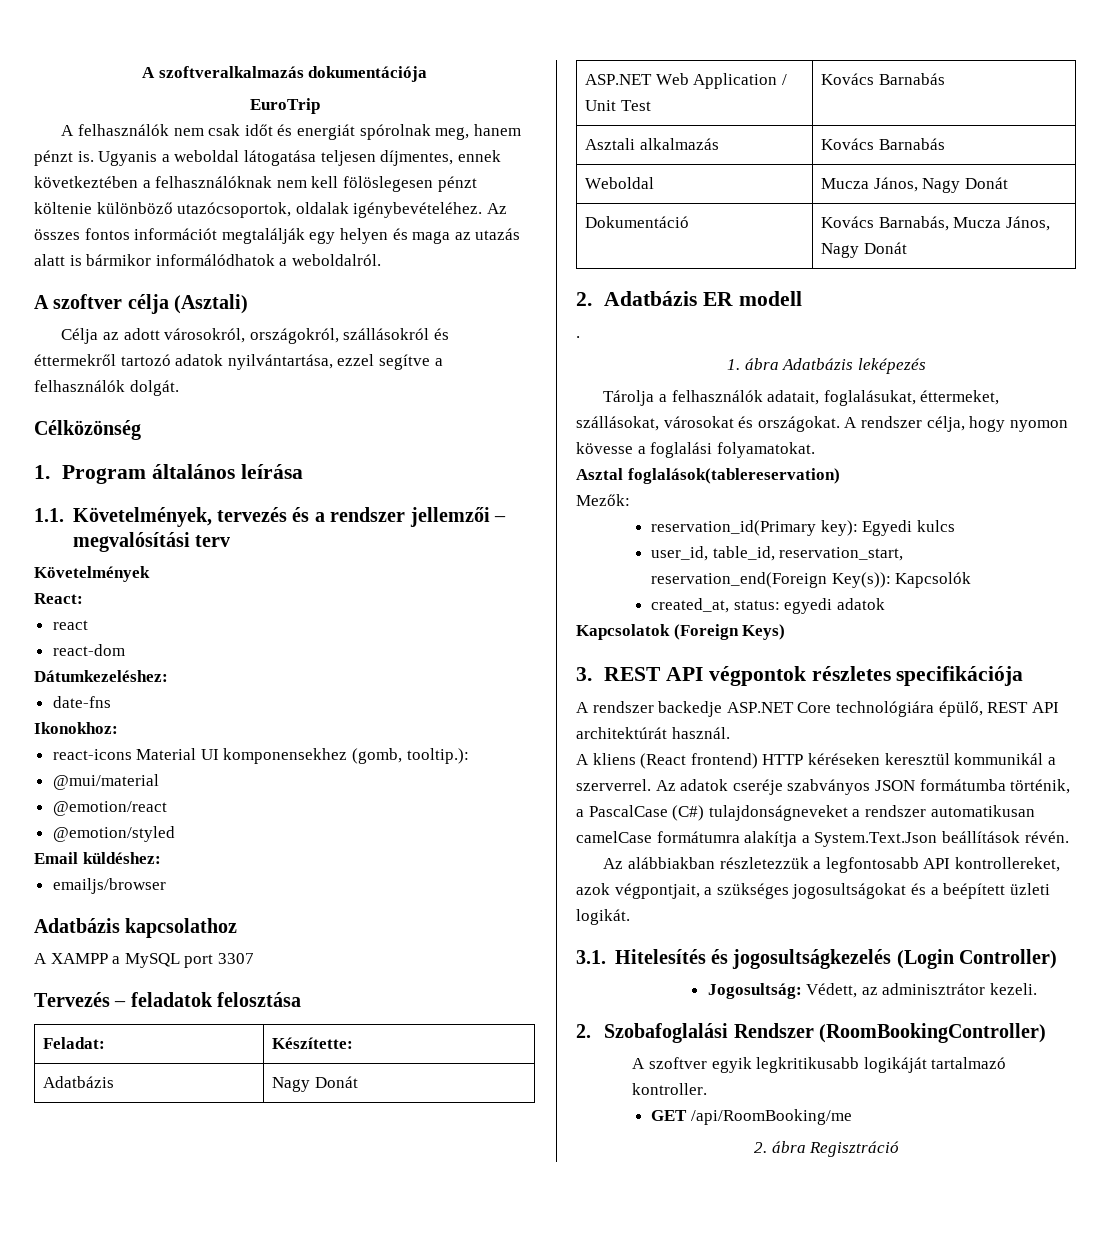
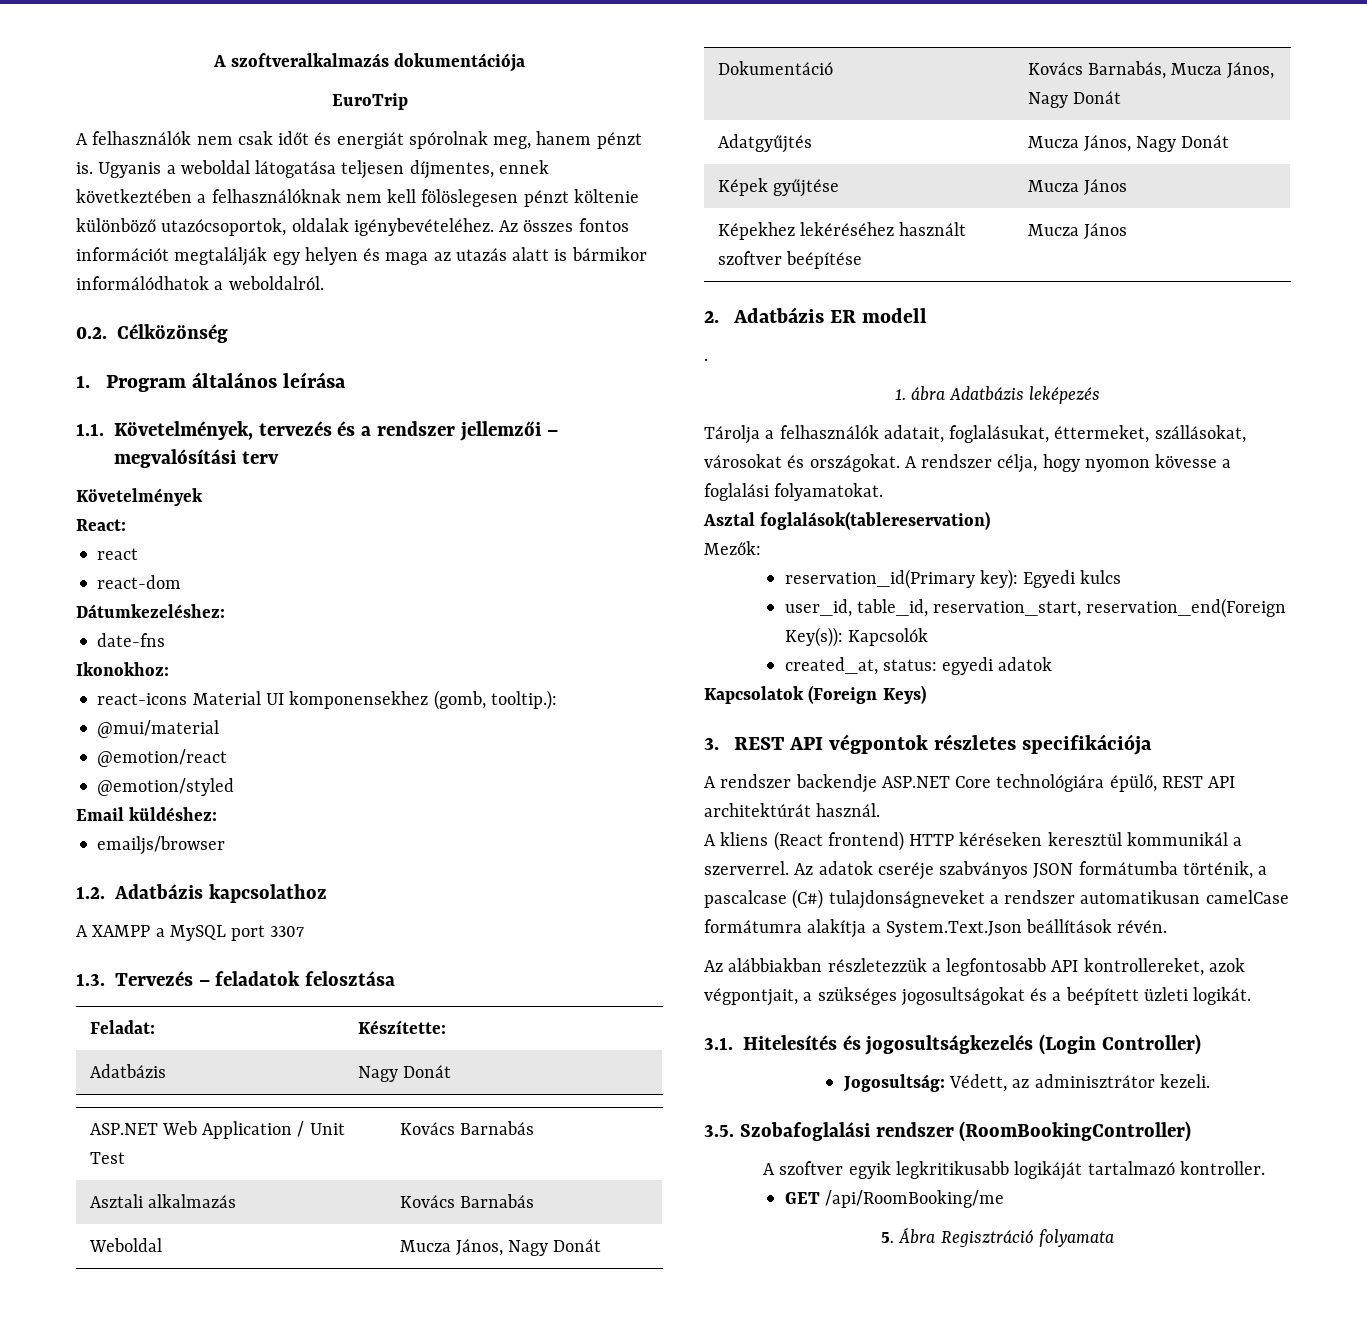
[34,294,249,314] [61,328,449,344] [34,354,443,370] [34,380,179,396] A szoftver célja (Asztali) // Célja az adott városokról, országokról, szállásokról és éttermekről tartozó adatok nyilvántartása, ezzel segítve a felhasználók dolgát. // -> [76,326,107,339] 0.2.
(166, 886) none -> [76,886,105,899] 1.2.
(254, 958) none -> [76,973,105,986] 1.3.
(907, 248) none -> [717,134,812,153] [1027,135,1230,152] [717,178,839,197] [1027,179,1127,195] [717,222,967,240] [717,251,862,269] [1027,223,1127,239] // Adatgyűjtés | Mucza János, Nagy Donát // Képek gyűjtése | Mucza János // Képekhez lekéréséhez használt szoftver beépítése | Mucza János
[658,701,723,717] backedje -> [795,774,877,793] backendje
[588,805,668,817] PascalCase -> [704,890,787,908] pascalcase
[576,1023,814,1043] 2. Szobafoglalási Rendszer -> [704,1122,954,1141] 3.5. Szobafoglalási rendszer
[753,1141,900,1157] 2. ábra Regisztráció -> [881,1227,1114,1247] 5. Ábra Regisztráció folyamata

